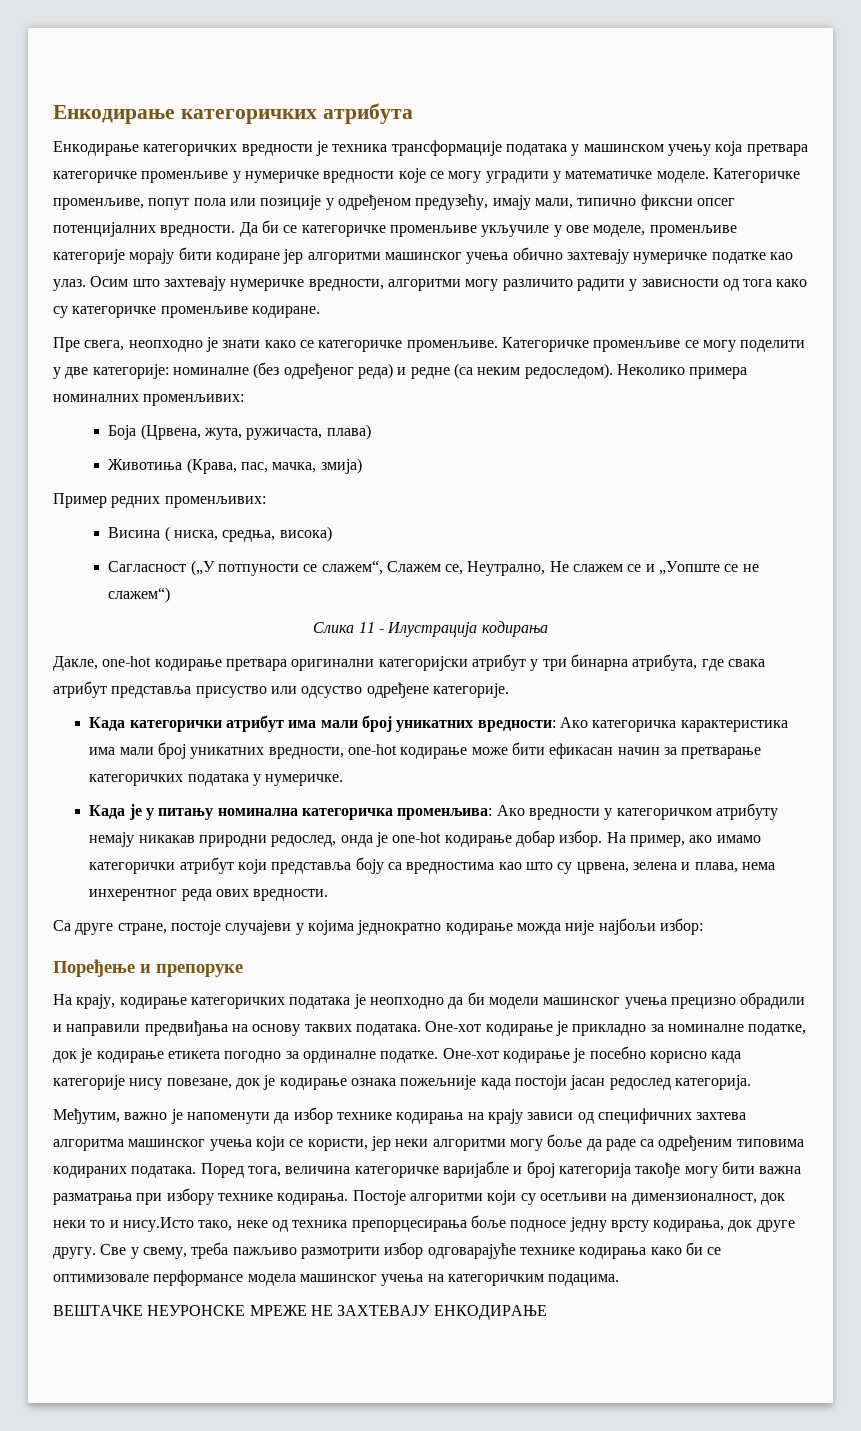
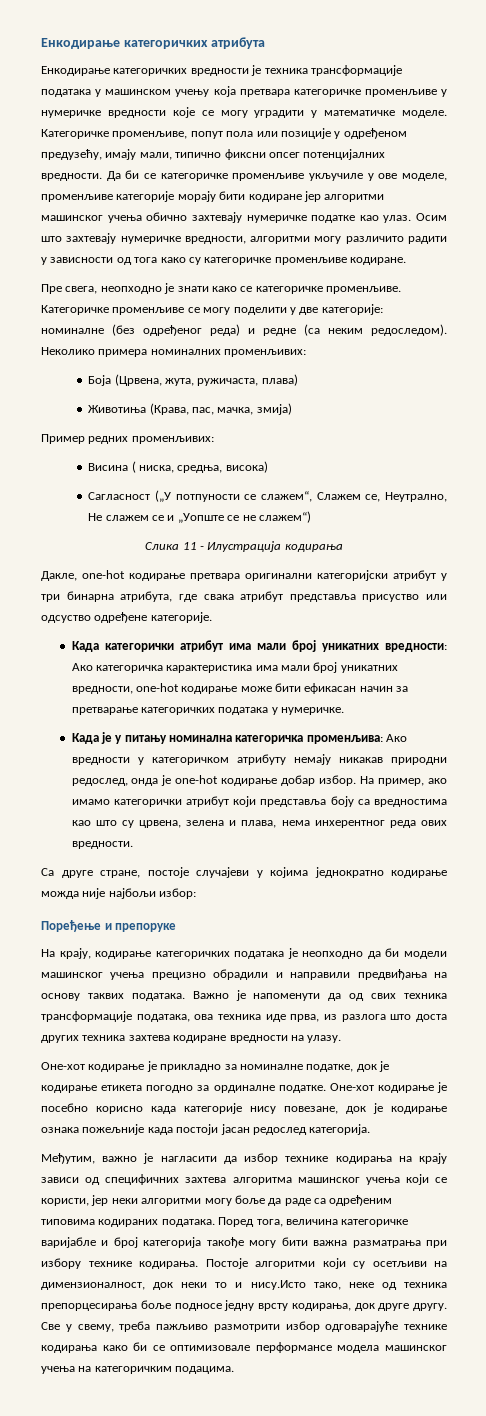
(421, 1030) none -> [192,990,448,1001] [41,1011,448,1022] [41,1035,342,1043] Важно је напоменути да од свих техника трансформације података, ова техника иде прва, из разлога што доста других техника захтева кодиране вредности на улазу. //
[186,1112,270,1124] напоменути -> [160,1156,217,1162] нагласити
[53,1305,547,1320] // ВЕШТАЧКЕ НЕУРОНСКЕ МРЕЖЕ НЕ ЗАХТЕВАЈУ ЕНКОДИРАЊЕ -> (235, 1370) none

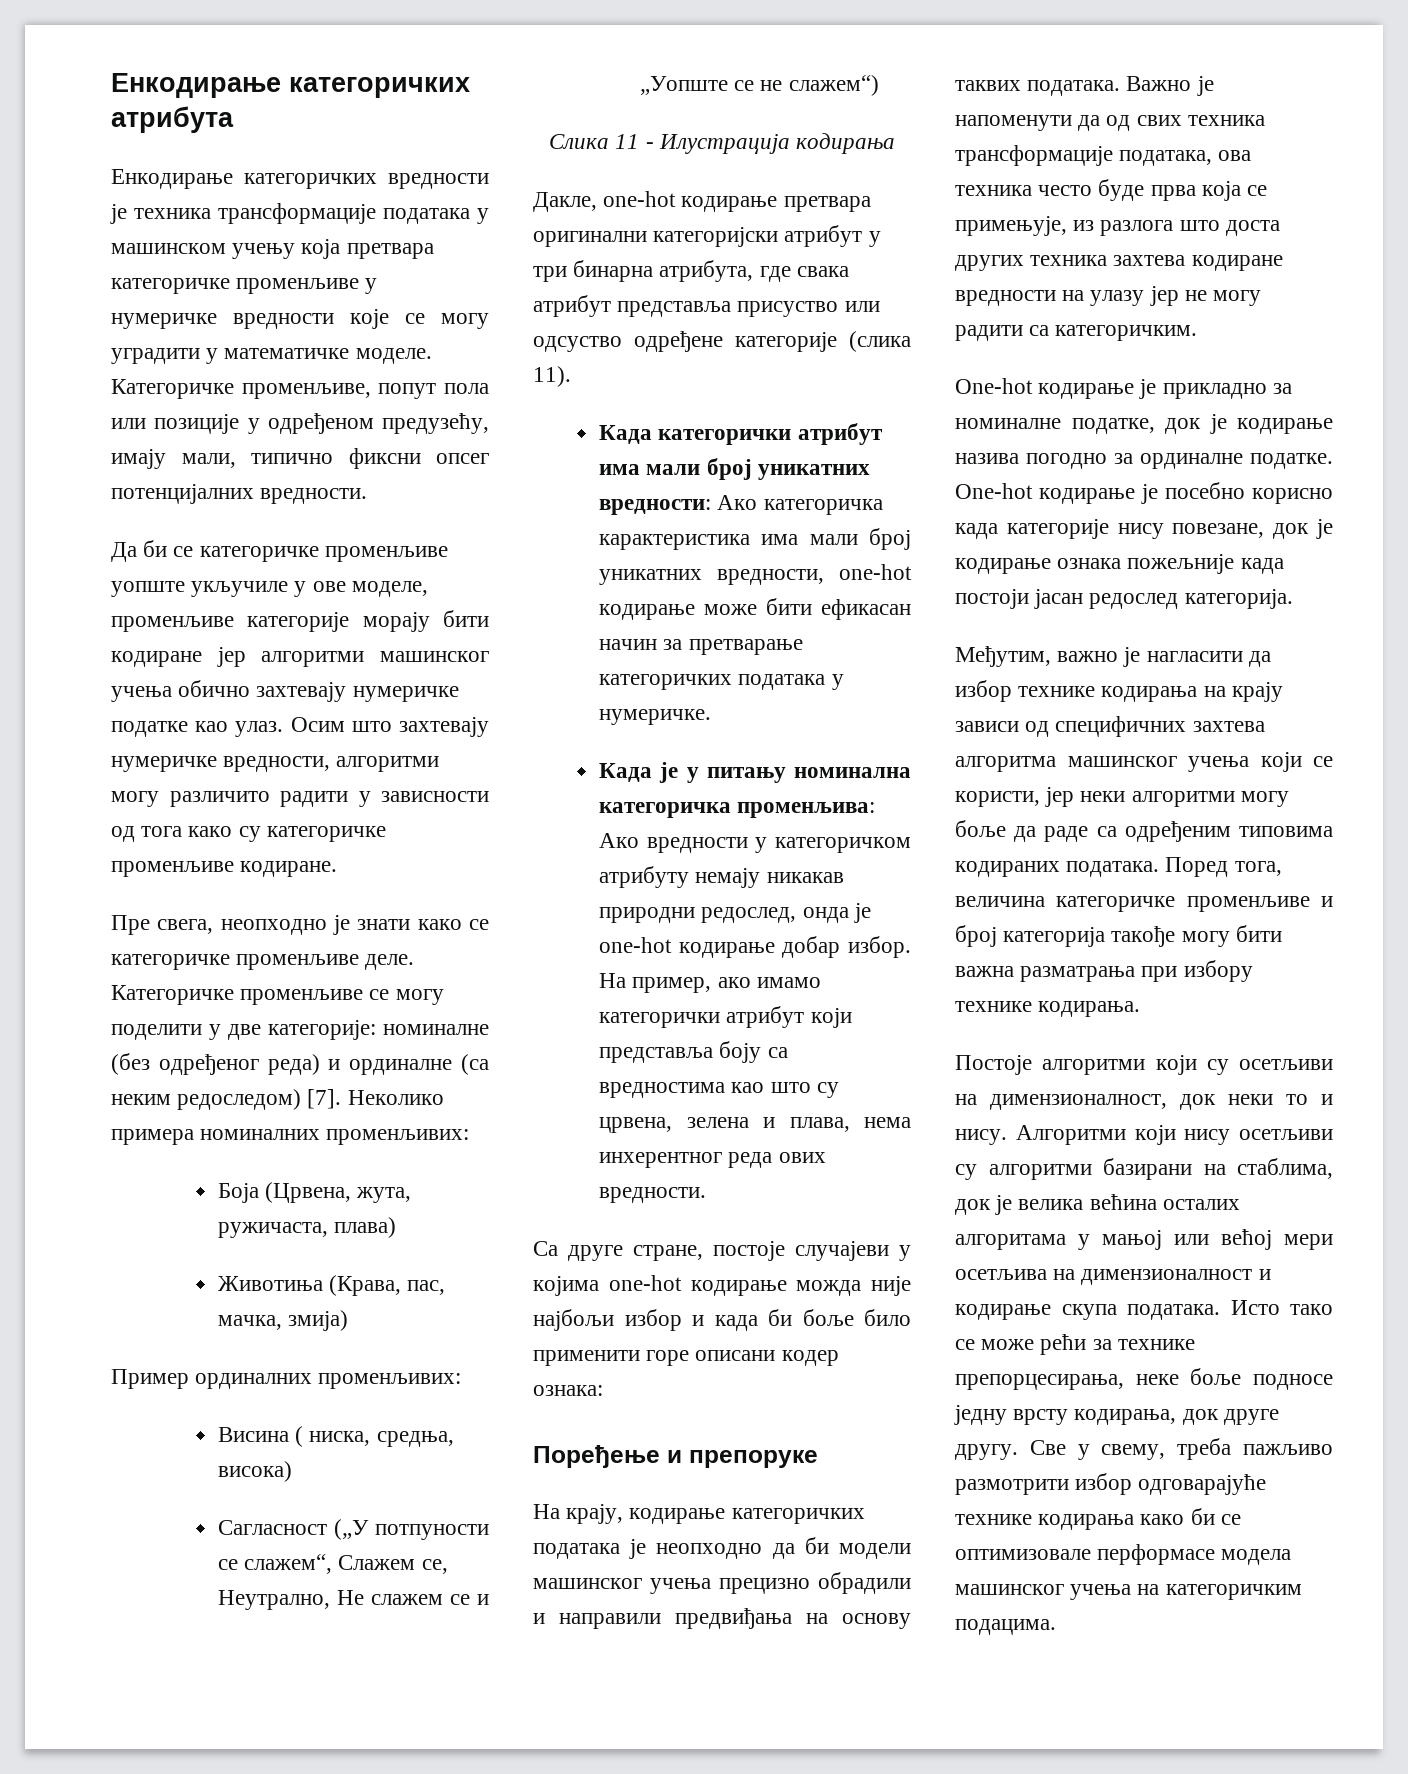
(102, 177) none -> (368, 496) //
(305, 177) none -> [111,581,185,597] уопште
[326,286,401,294] променљиве. -> [236,954,415,970] променљиве деле.
[263,328,296,336] редне -> [349,1059,453,1075] ординалне
[371,324,447,336] редоследом). -> [177,1089,342,1110] редоследом) [7].
[88,436,129,444] редних -> [195,1373,313,1389] ординалних
[150,612,212,623] категорије. -> [735,331,911,352] [533,366,571,387] категорије (слика 11).
[314,867,384,878] једнократно -> [608,1275,682,1291] one-hot
[159,888,197,899] избор: -> [624,1309,911,1331] [533,1350,839,1366] [533,1385,603,1396] избор и када би боље било применити горе описани кодер ознака:
[265,1014,320,1022] иде прва, -> [1038,179,1268,201] [955,216,1067,236] често буде прва која се примењује,
[307,1035,342,1043] [41,1062,85,1070] улазу. // Оне-хот -> [1090,286,1262,306] [955,325,1198,341] [955,378,1033,394] улазу јер не могу радити са категоричким. // One-hot
[101,1085,143,1091] етикета -> [955,453,1019,464] назива
[329,1083,374,1091] Оне-хот -> [955,483,1033,499] One-hot
[41,1237,96,1248] варијабле -> [1186,896,1310,912] променљиве
(198, 1265) none -> (1141, 1009) //
[250,1280,447,1290] [41,1303,137,1311] нису.Исто тако, неке од техника препорцесирања -> [955,1125,1333,1145] [955,1158,1333,1180] [955,1194,1240,1215] [955,1229,1333,1250] [955,1269,1271,1285] [955,1300,1333,1320] [955,1334,1195,1355] [955,1374,1179,1390] нису. Алгоритми који нису осетљиви су алгоритми базирани на стаблима, док је велика већина осталих алгоритама у мањој или већој мери осетљива на димензионалност и кодирање скупа података. Исто тако се може рећи за технике препорцесирања, неке
[255,1342,332,1353] перформансе -> [1097,1544,1216,1565] перформасе

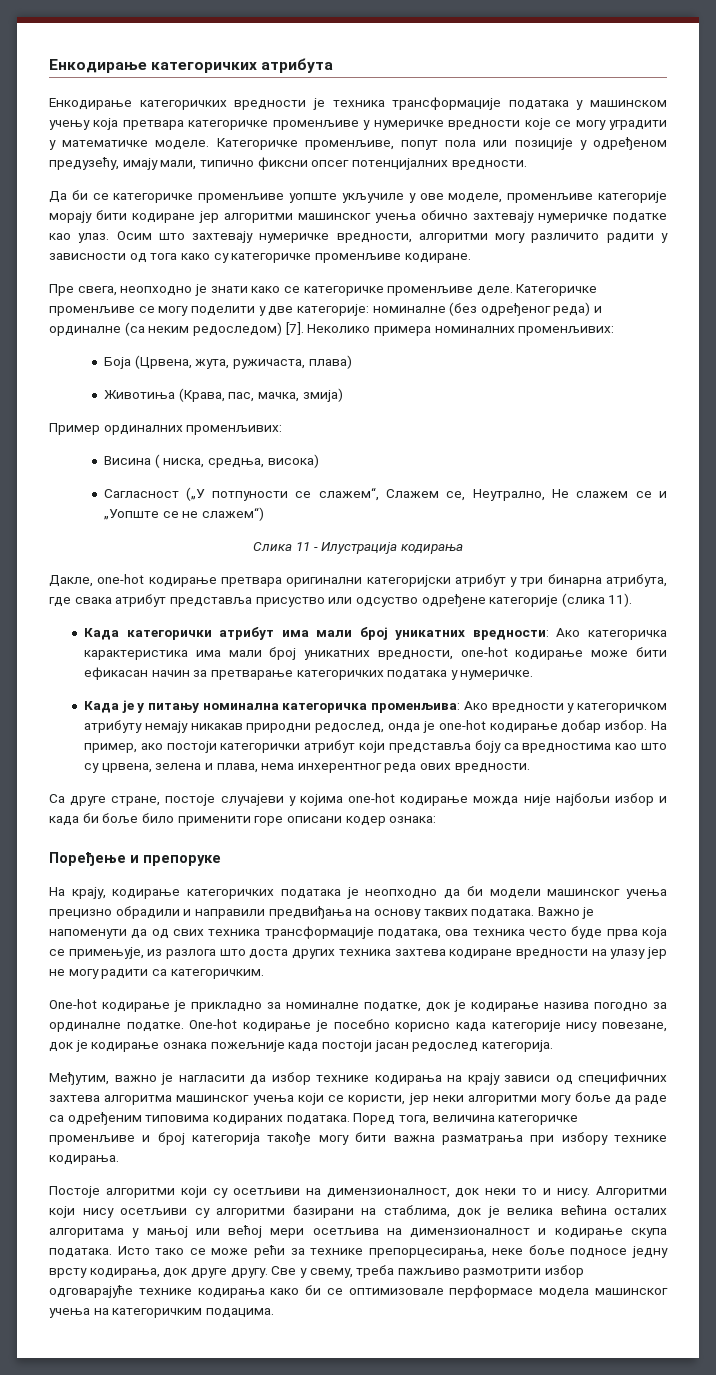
[756,977,821,988] имамо -> [166,741,217,753] постоји

